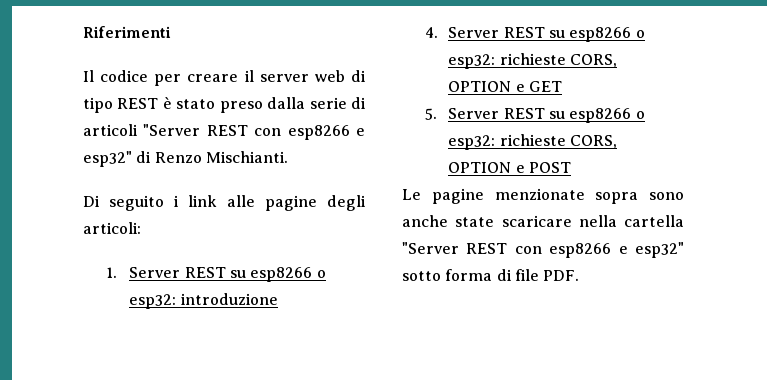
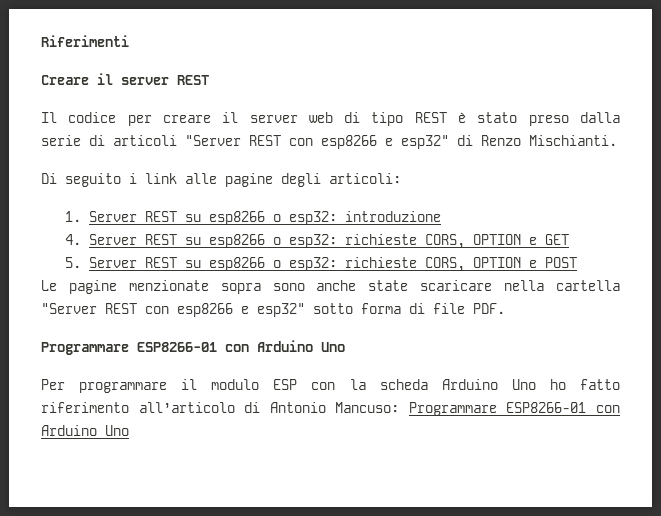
(171, 32) none -> [41,73,209,85] // Creare il server REST
(580, 275) none -> [41,340,345,355] [41,379,620,393] [41,402,620,416] [41,425,129,436] // Programmare ESP8266-01 con Arduino Uno // Per programmare il modulo ESP con la scheda Arduino Uno ho fatto riferimento all’articolo di Antonio Mancuso: Programmare ESP8266-01 con Arduino Uno

